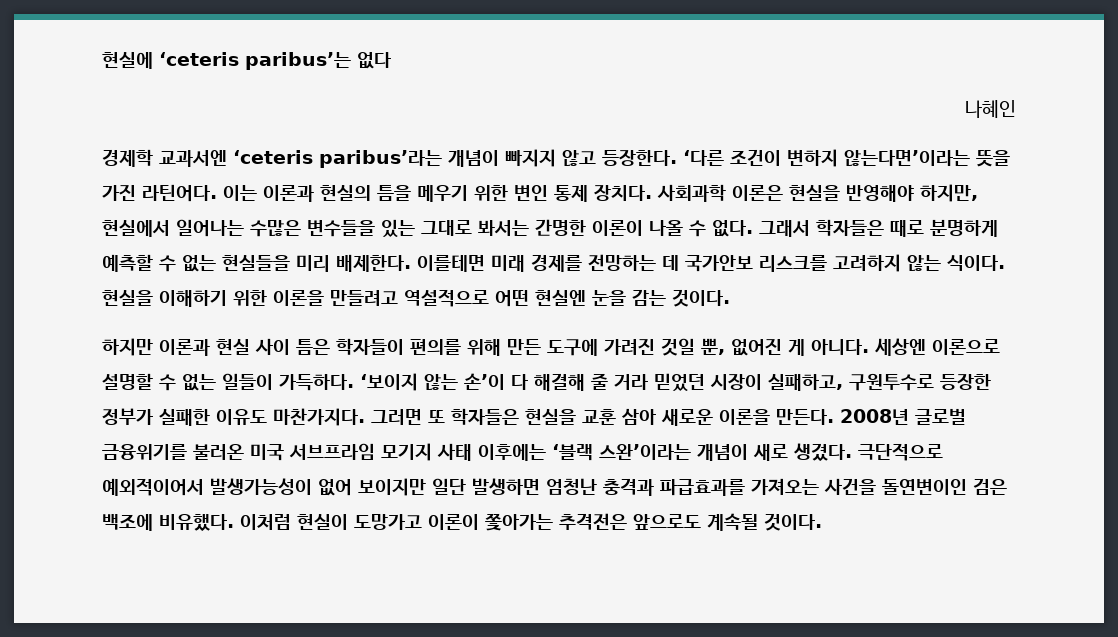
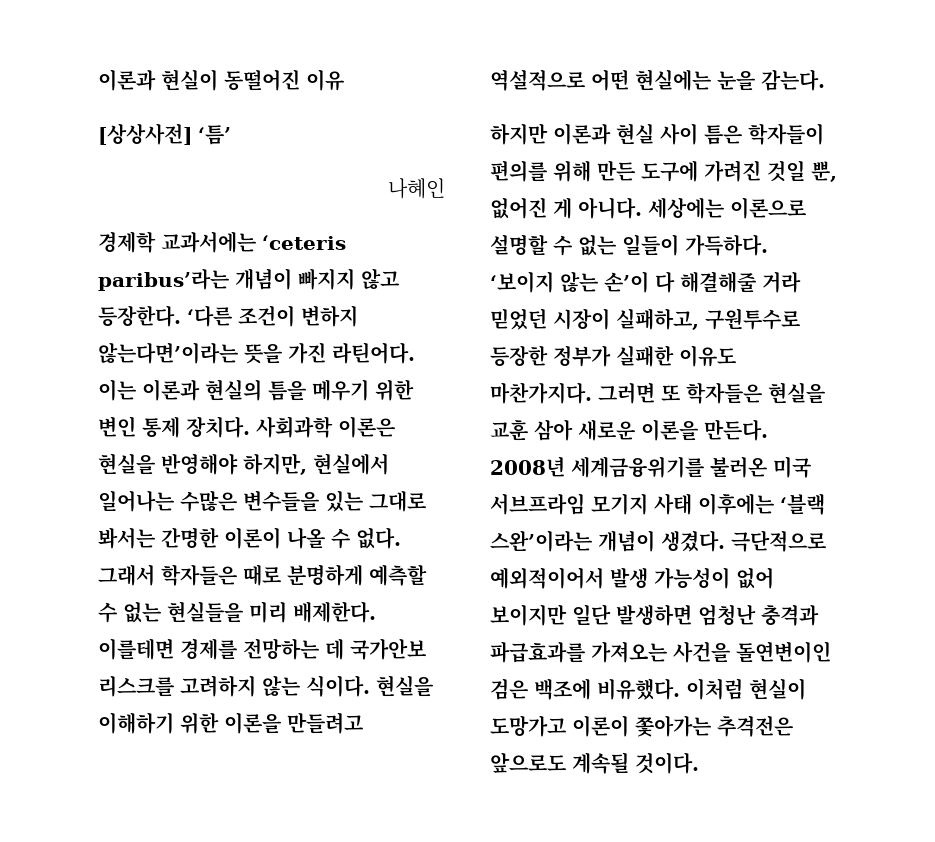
[102,52,391,70] 현실에 ‘ceteris paribus’는 없다 -> [98,69,344,91] [98,123,231,145] 이론과 현실이 동떨어진 이유 // [상상사전] ‘틈’
[159,150,227,167] 교과서엔 -> [161,231,256,253] 교과서에는
[491,255,525,272] 미래 -> (174, 649) none
[535,289,730,307] 현실엔 눈을 감는 것이다. -> [635,69,825,91] 현실에는 눈을 감는다.
[875,338,926,356] 세상엔 -> [648,197,724,219] 세상에는
[534,373,608,391] 해결해 줄 -> [680,271,756,293] 해결해줄
[915,408,966,425] [102,444,187,460] 글로벌 금융위기를 -> [571,456,704,478] 세계금융위기를
[753,444,788,461] 새로 -> (655, 541) none
[210,478,312,495] 발생가능성이 -> [610,567,730,589] 발생 가능성이

